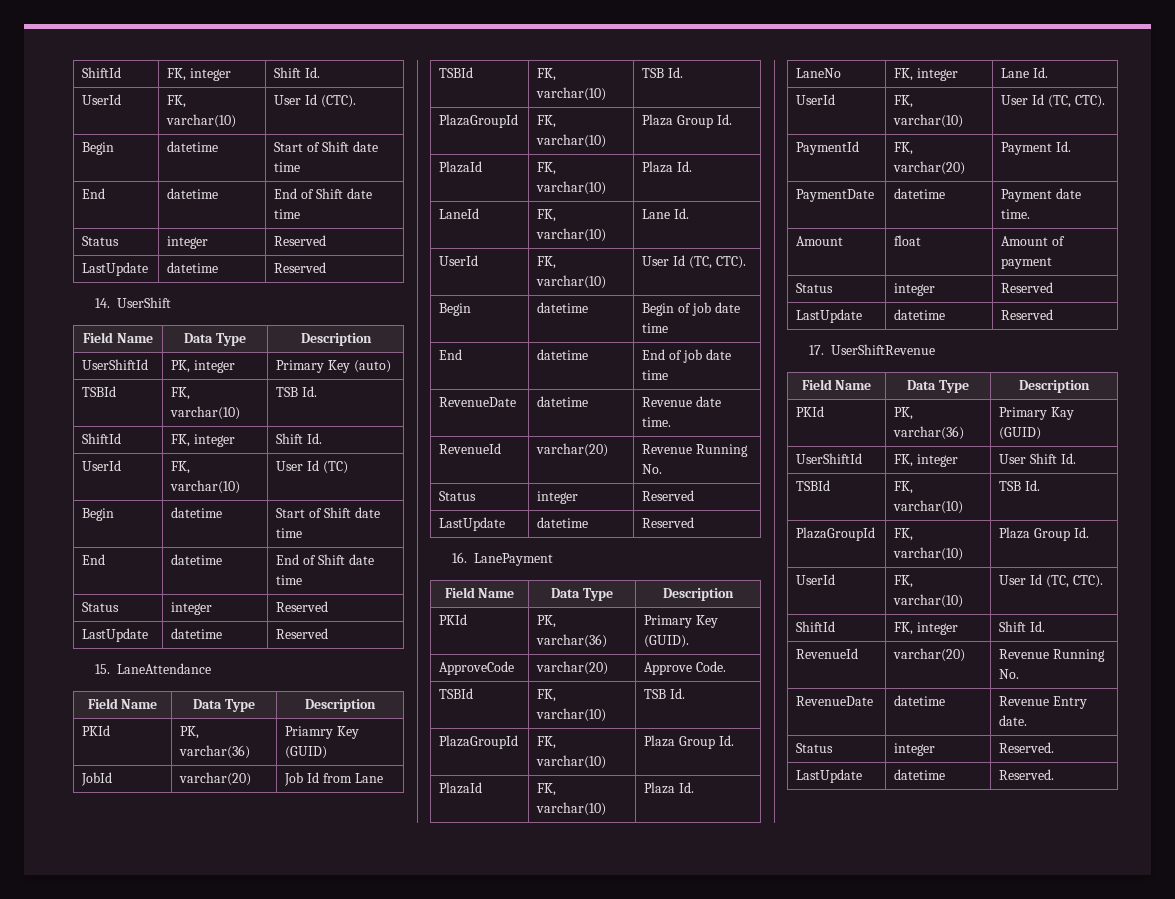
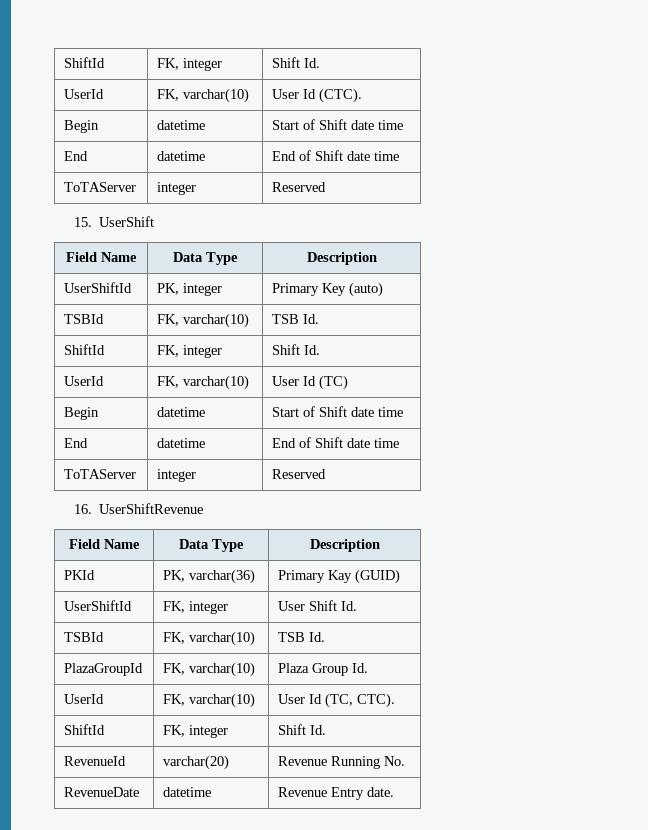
[82,236,120,246] [167,236,209,249] [274,235,327,246] [82,262,149,276] [167,262,219,273] [274,262,327,273] [94,298,110,308] Status | integer | Reserved // LastUpdate | datetime | Reserved // 14. -> [64,182,137,192] [157,182,197,195] [272,182,327,192] [73,217,92,227] ToTAServer | integer | Reserved // 15.
[82,602,120,612] [171,602,213,615] [276,601,329,612] [82,628,149,642] [171,628,223,639] [276,628,329,639] [94,663,211,674] [87,698,158,709] [193,699,255,712] [305,699,376,712] [82,725,111,736] [180,726,200,739] [179,745,251,759] [285,726,360,739] [285,746,328,759] [81,772,113,786] [179,772,252,786] [284,772,383,786] [439,67,474,78] [537,68,557,81] [536,87,607,101] [642,67,684,78] [439,114,519,128] [537,115,557,128] [536,134,607,148] [642,114,733,128] [439,161,483,173] [537,162,557,175] [536,181,607,195] [642,161,693,173] [439,208,480,219] [537,209,557,222] [536,228,607,242] [642,208,690,219] [439,255,479,266] [537,256,557,269] [536,275,607,289] [642,255,746,269] [439,303,472,316] [537,302,589,313] [642,302,740,316] [642,323,669,333] [439,349,463,360] [537,349,589,360] [642,349,731,363] [642,370,669,380] [439,397,517,407] [537,396,589,407] [642,396,722,407] [642,417,672,427] [439,443,502,454] [536,443,609,457] [642,444,749,457] [642,464,663,474] [439,491,477,501] [537,491,579,504] [642,490,695,501] [439,517,506,531] [537,517,589,528] [642,517,695,528] [451,552,553,566] [444,587,515,598] [551,588,613,601] [663,588,734,601] [439,614,468,625] [537,615,557,628] [536,634,608,648] [644,615,719,628] [644,635,690,648] [439,661,515,675] [536,661,609,675] [644,661,727,675] [439,688,474,699] [537,689,557,702] [536,708,607,722] [644,688,686,699] [439,735,519,749] [537,736,557,749] [536,755,607,769] [644,735,735,749] [439,782,483,794] [537,783,557,796] [536,802,607,816] [644,782,695,794] [796,68,842,78] [894,68,959,81] [1001,67,1049,78] [796,94,836,105] [894,95,914,108] [893,114,964,128] [1001,94,1105,108] [796,141,860,155] [894,142,914,155] [893,161,966,175] [1001,141,1072,155] [796,189,875,202] [894,188,946,199] [1001,188,1082,202] [1001,209,1031,219] [796,236,844,246] [894,235,922,246] [1001,236,1066,246] [1001,257,1053,269] [796,283,834,293] [894,283,936,296] [1001,282,1054,293] [796,309,863,323] [894,309,946,320] [1001,309,1054,320] [808,345,824,355] Status | integer | Reserved // LastUpdate | datetime | Reserved // 15. LaneAttendance // Field Name | Data Type | Description // PKId | PK, varchar(36) | Priamry Key (GUID) // JobId | varchar(20) | Job Id from Lane // TSBId | FK, varchar(10) | TSB Id. // PlazaGroupId | FK, varchar(10) | Plaza Group Id. // PlazaId | FK, varchar(10) | Plaza Id. // LaneId | FK, varchar(10) | Lane Id. // UserId | FK, varchar(10) | User Id (TC, CTC). // Begin | datetime | Begin of job date time // End | datetime | End of job date time // RevenueDate | datetime | Revenue date time. // RevenueId | varchar(20) | Revenue Running No. // Status | integer | Reserved // LastUpdate | datetime | Reserved // 16. LanePayment // Field Name | Data Type | Description // PKId | PK, varchar(36) | Primary Key (GUID). // ApproveCode | varchar(20) | Approve Code. // TSBId | FK, varchar(10) | TSB Id. // PlazaGroupId | FK, varchar(10) | Plaza Group Id. // PlazaId | FK, varchar(10) | Plaza Id. // LaneNo | FK, integer | Lane Id. // UserId | FK, varchar(10) | User Id (TC, CTC). // PaymentId | FK, varchar(20) | Payment Id. // PaymentDate | datetime | Payment date time. // Amount | float | Amount of payment // Status | integer | Reserved // LastUpdate | datetime | Reserved // 17. -> [64,469,137,479] [157,469,197,482] [272,469,327,479] [73,504,92,514] ToTAServer | integer | Reserved // 16.
[796,743,834,753] [894,743,936,756] [999,742,1055,753] [796,769,863,783] [894,769,946,780] [999,769,1055,780] // Status | integer | Reserved. // LastUpdate | datetime | Reserved. -> (395, 792) none

